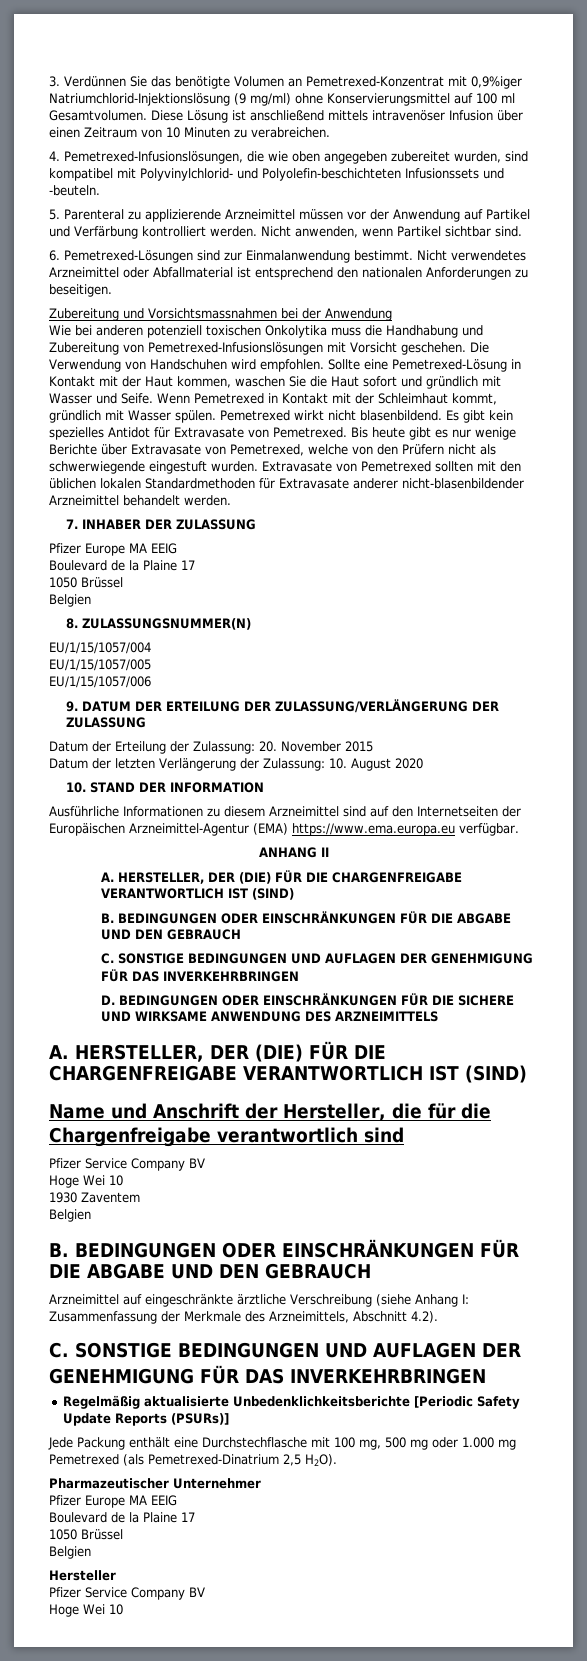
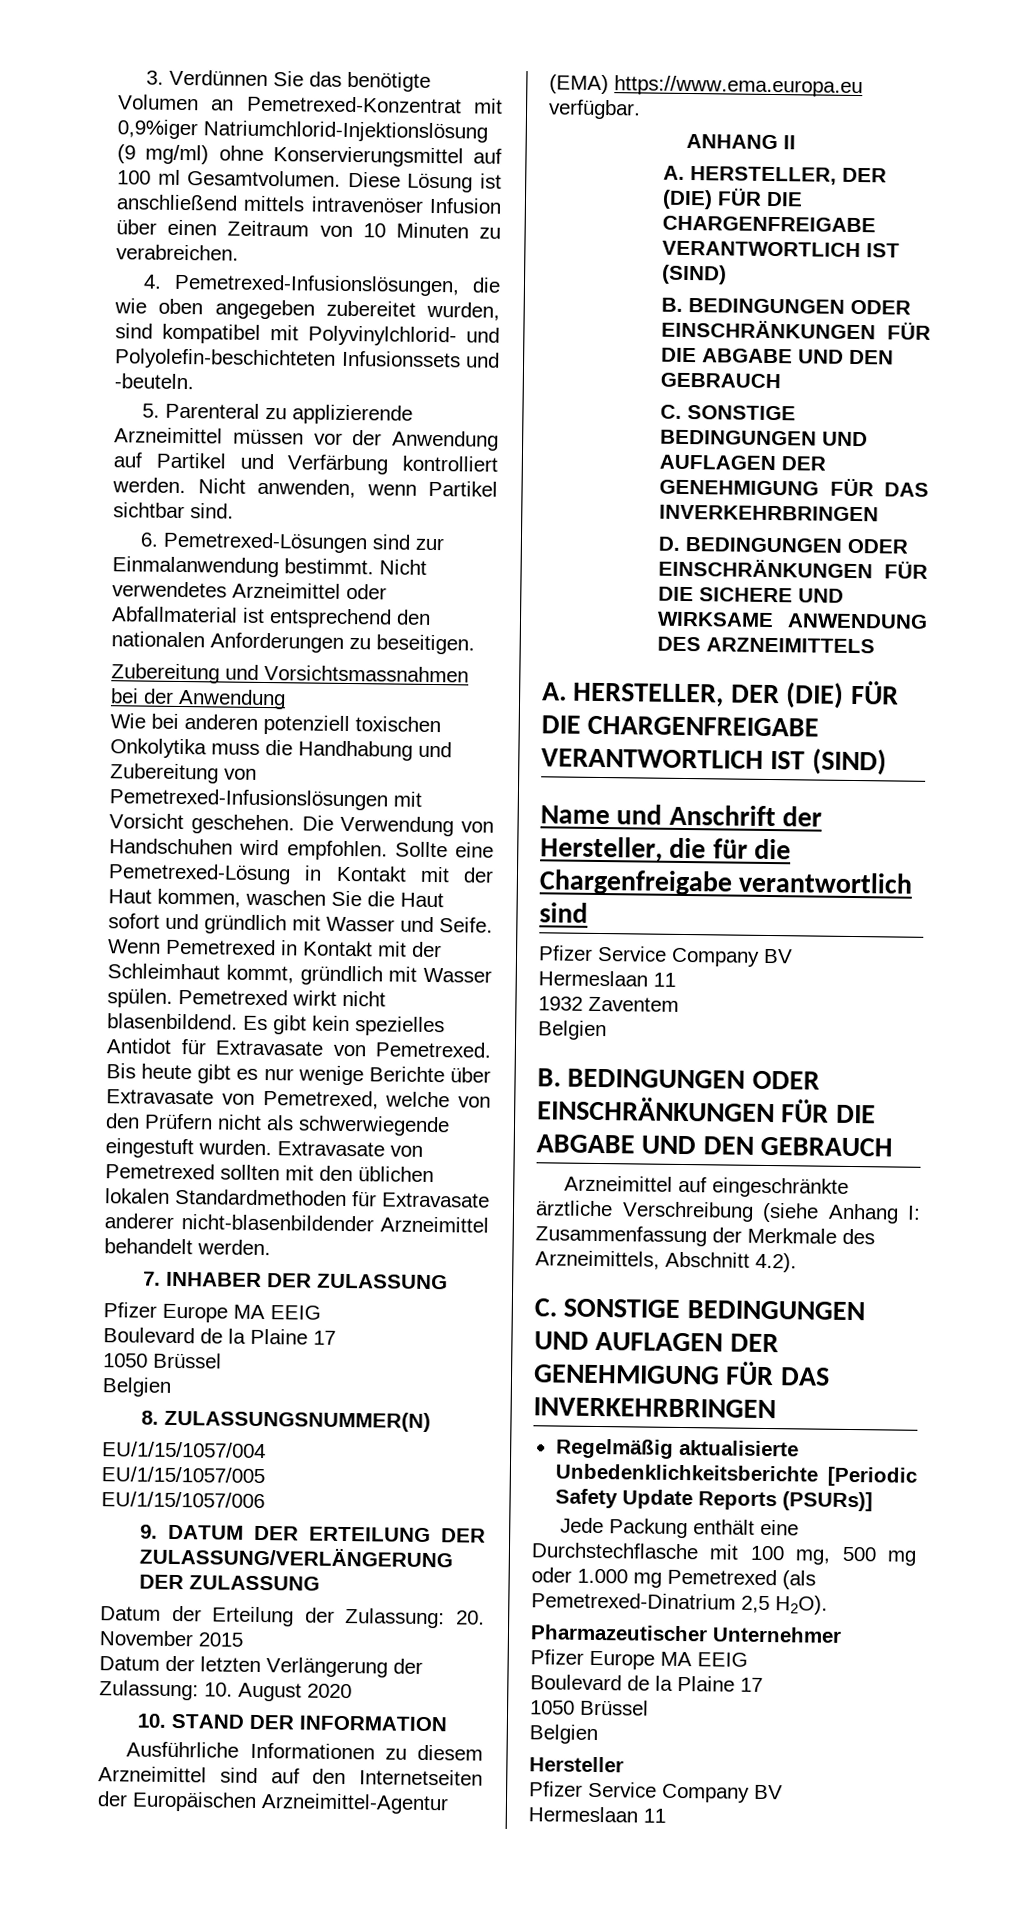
[49,1175,123,1188] [49,1192,77,1203] Hoge Wei 10 // 1930 -> [538,970,676,987] [538,996,583,1011] Hermeslaan 11 // 1932
[49,1604,123,1617] Hoge Wei 10 -> [528,1806,666,1823] Hermeslaan 11

